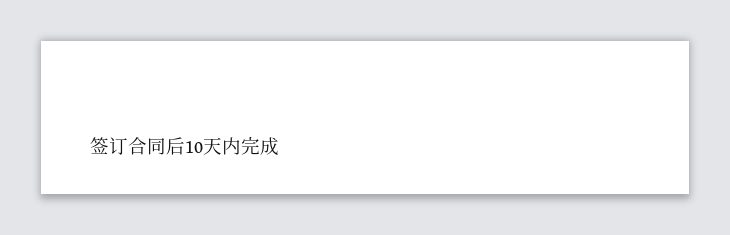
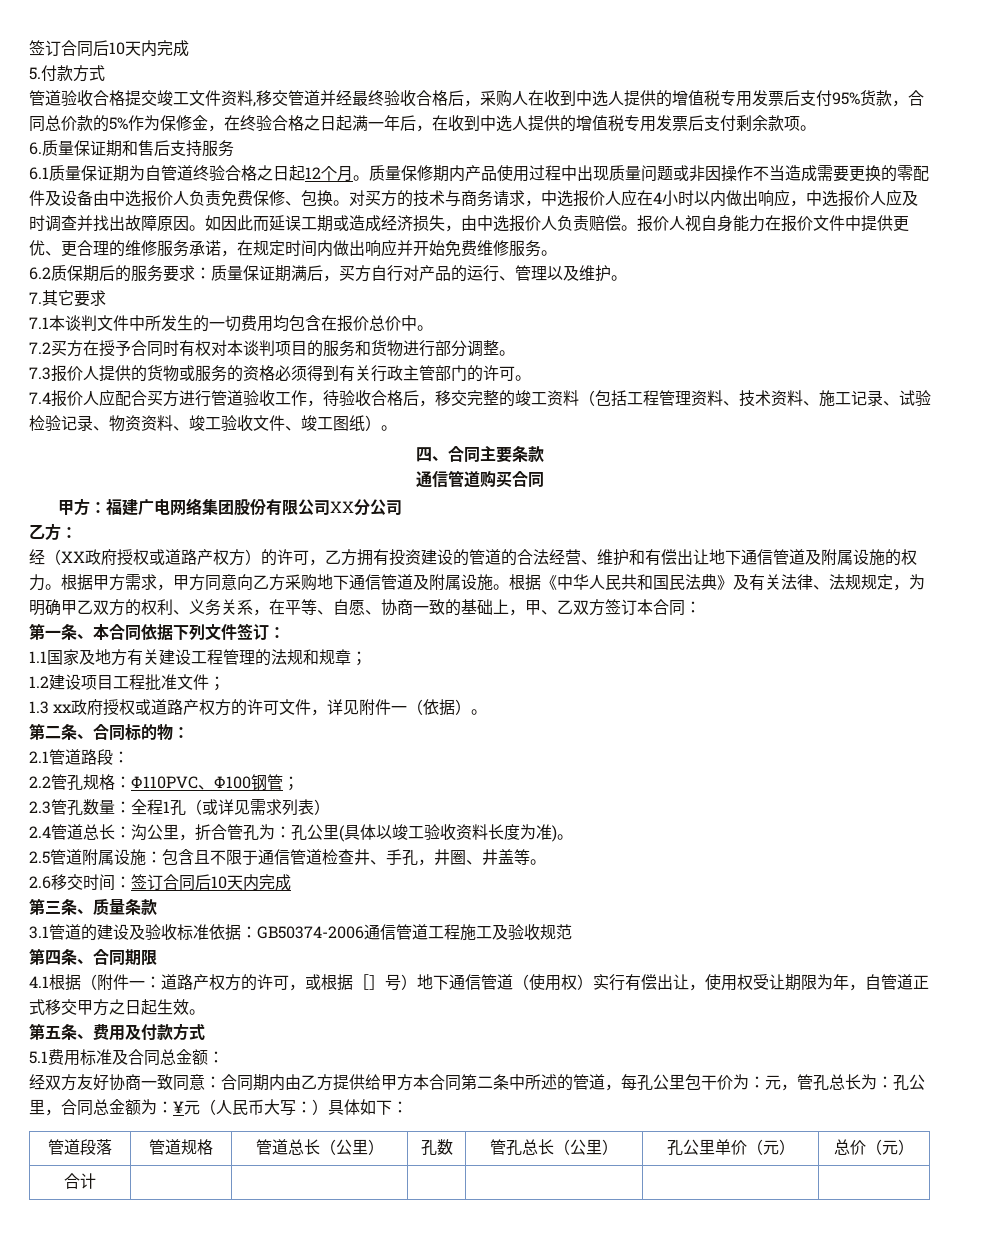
[90,136,279,156] 签订合同后10天内完成 -> [29,40,189,57] [29,65,105,82] [29,90,924,107] [29,115,816,132] [29,140,234,157] [29,165,929,182] [29,189,918,207] [29,215,909,232] [29,239,557,257] [29,265,627,282] [29,290,106,307] [29,315,433,332] [29,340,515,357] [29,365,531,382] [29,389,931,407] [29,415,397,432] [416,445,544,463] [416,470,544,488] [57,498,402,516] [29,523,77,541] [29,549,917,566] [29,574,925,591] [29,599,701,616] [29,623,285,641] [29,649,367,666] [29,674,225,691] [29,699,488,716] [29,723,189,740] [29,749,129,765] [29,774,299,791] [29,799,330,816] [29,824,573,842] [29,849,546,866] [29,874,291,891] [29,898,157,915] [29,924,572,941] [29,948,157,966] [29,974,929,991] [29,999,205,1016] [29,1023,205,1041] [29,1049,224,1066] [29,1074,925,1091] [29,1099,408,1116] [48,1139,112,1155] [149,1139,213,1155] [255,1139,384,1155] [420,1139,453,1155] [490,1139,618,1155] [666,1139,795,1155] [834,1139,915,1155] [64,1173,96,1189] 签订合同后10天内完成 // 5.付款方式 // 管道验收合格提交竣工文件资料,移交管道并经最终验收合格后，采购人在收到中选人提供的增值税专用发票后支付95%货款，合同总价款的5%作为保修金，在终验合格之日起满一年后，在收到中选人提供的增值税专用发票后支付剩余款项。 // 6.质量保证期和售后支持服务 // 6.1质量保证期为自管道终验合格之日起12个月。质量保修期内产品使用过程中出现质量问题或非因操作不当造成需要更换的零配件及设备由中选报价人负责免费保修、包换。对买方的技术与商务请求，中选报价人应在4小时以内做出响应，中选报价人应及时调查并找出故障原因。如因此而延误工期或造成经济损失，由中选报价人负责赔偿。报价人视自身能力在报价文件中提供更优、更合理的维修服务承诺，在规定时间内做出响应并开始免费维修服务。 // 6.2质保期后的服务要求：质量保证期满后，买方自行对产品的运行、管理以及维护。 // 7.其它要求 // 7.1本谈判文件中所发生的一切费用均包含在报价总价中。 // 7.2买方在授予合同时有权对本谈判项目的服务和货物进行部分调整。 // 7.3报价人提供的货物或服务的资格必须得到有关行政主管部门的许可。 // 7.4报价人应配合买方进行管道验收工作，待验收合格后，移交完整的竣工资料（包括工程管理资料、技术资料、施工记录、试验检验记录、物资资料、竣工验收文件、竣工图纸）。 // 四、合同主要条款 // 通信管道购买合同 // 甲方：福建广电网络集团股份有限公司XX分公司 // 乙方： // 经（XX政府授权或道路产权方）的许可，乙方拥有投资建设的管道的合法经营、维护和有偿出让地下通信管道及附属设施的权力。根据甲方需求，甲方同意向乙方采购地下通信管道及附属设施。根据《中华人民共和国民法典》及有关法律、法规规定，为明确甲乙双方的权利、义务关系，在平等、自愿、协商一致的基础上，甲、乙双方签订本合同： // 第一条、本合同依据下列文件签订： // 1.1国家及地方有关建设工程管理的法规和规章； // 1.2建设项目工程批准文件； // 1.3 xx政府授权或道路产权方的许可文件，详见附件一（依据）。 // 第二条、合同标的物： // 2.1管道路段： // 2.2管孔规格：Φ110PVC、Φ100钢管； // 2.3管孔数量：全程1孔（或详见需求列表） // 2.4管道总长：沟公里，折合管孔为：孔公里(具体以竣工验收资料长度为准)。 // 2.5管道附属设施：包含且不限于通信管道检查井、手孔，井圈、井盖等。 // 2.6移交时间：签订合同后10天内完成 // 第三条、质量条款 // 3.1管道的建设及验收标准依据：GB50374-2006通信管道工程施工及验收规范 // 第四条、合同期限 // 4.1根据（附件一：道路产权方的许可，或根据［］号）地下通信管道（使用权）实行有偿出让，使用权受让期限为年，自管道正式移交甲方之日起生效。 // 第五条、费用及付款方式 // 5.1费用标准及合同总金额： // 经双方友好协商一致同意：合同期内由乙方提供给甲方本合同第二条中所述的管道，每孔公里包干价为：元，管孔总长为：孔公里，合同总金额为：¥元（人民币大写：）具体如下： // 管道段落 | 管道规格 | 管道总长（公里） | 孔数 | 管孔总长（公里） | 孔公里单价（元） | 总价（元） // 合计 | | | | | |

